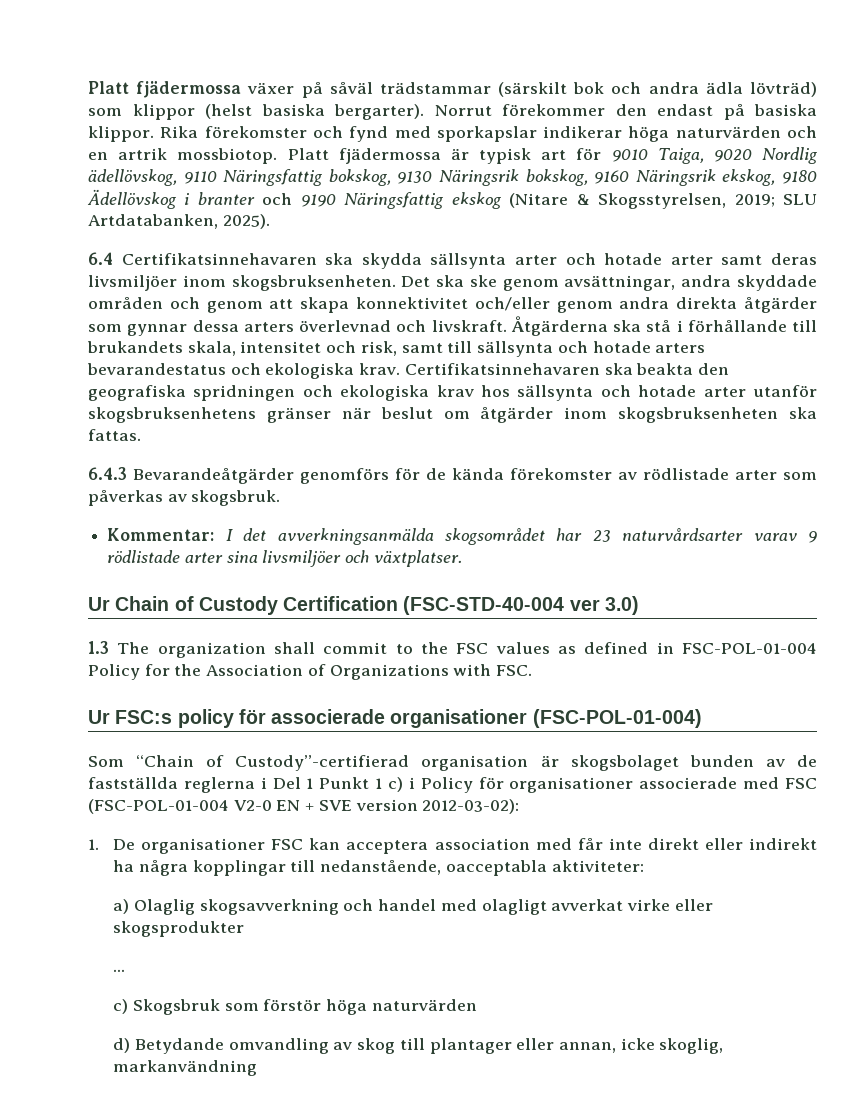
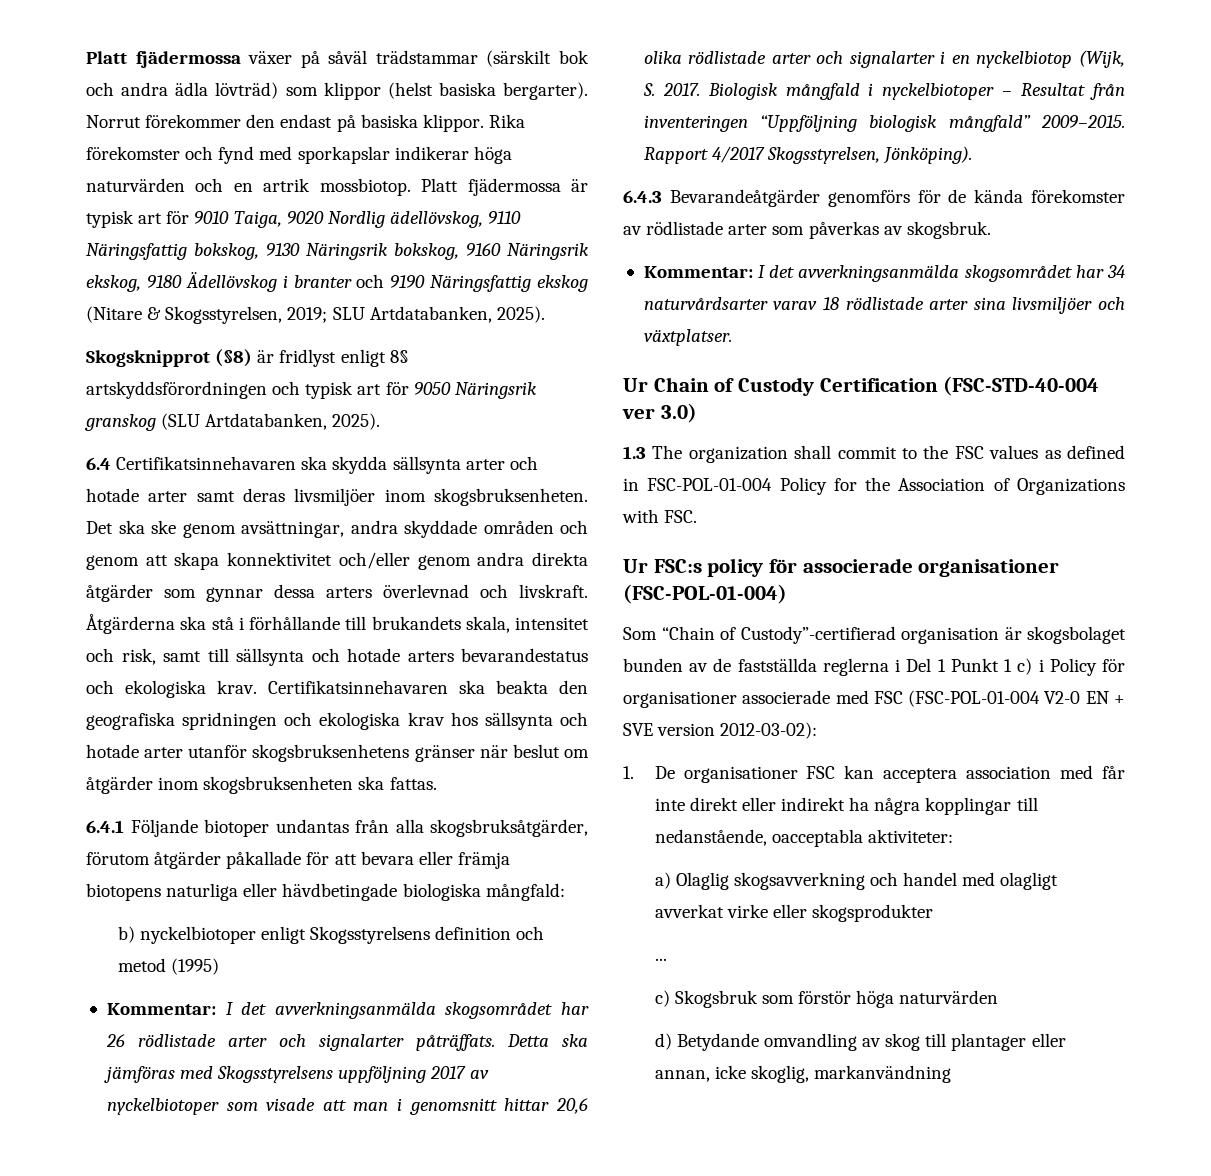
(270, 221) none -> [86,349,409,367] [86,381,537,399] [85,413,381,431] // Skogsknipprot (§8) är fridlyst enligt 8§ artskyddsförordningen och typisk art för 9050 Näringsrik granskog (SLU Artdatabanken, 2025).
(141, 435) none -> [86,819,588,837] [86,851,510,869] [86,883,565,901] [117,926,545,944] [117,958,219,975] [106,1002,589,1019] [105,1034,589,1051] [103,1066,489,1083] [106,1098,588,1115] [643,50,1125,68] [642,83,1125,100] [643,115,1125,132] [643,146,973,164] // 6.4.1 Följande biotoper undantas från alla skogsbruksåtgärder, förutom åtgärder påkallade för att bevara eller främja biotopens naturliga eller hävdbetingade biologiska mångfald: // b) nyckelbiotoper enligt Skogsstyrelsens definition och metod (1995) // Kommentar: I det avverkningsanmälda skogsområdet har 26 rödlistade arter och signalarter påträffats. Detta ska jämföras med Skogsstyrelsens uppföljning 2017 av nyckelbiotoper som visade att man i genomsnitt hittar 20,6 olika rödlistade arter och signalarter i en nyckelbiotop (Wijk, S. 2017. Biologisk mångfald i nyckelbiotoper – Resultat från inventeringen “Uppföljning biologisk mångfald” 2009–2015. Rapport 4/2017 Skogsstyrelsen, Jönköping).
[592,530,611,542] 23 -> [1107,265,1125,278] 34
[807,531,817,543] 9 -> [823,297,840,310] 18

